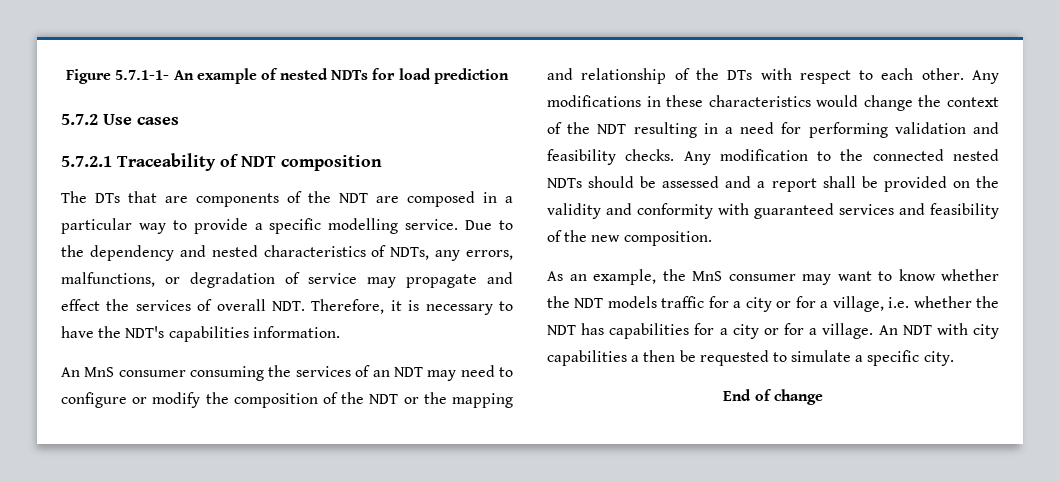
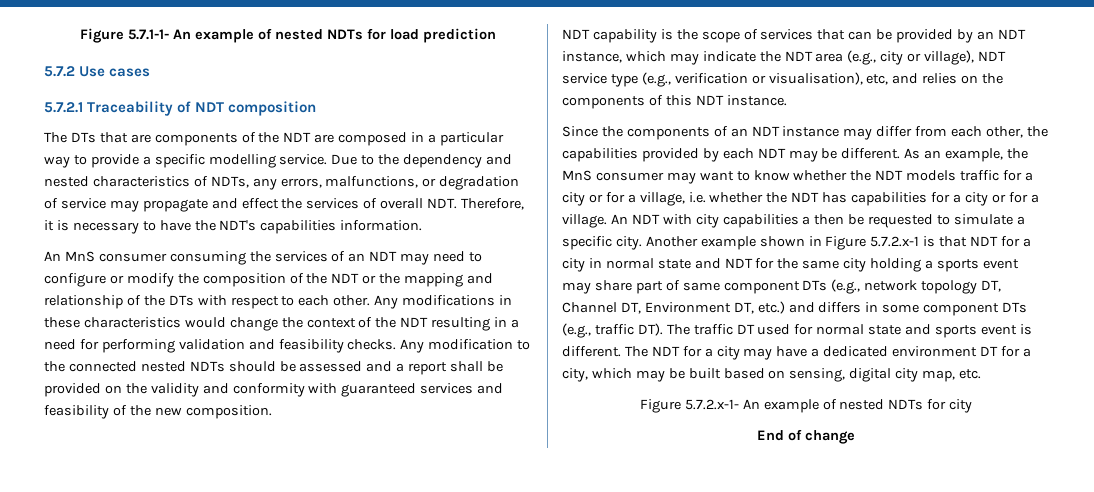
(712, 238) none -> [562,29,1026,43] [562,50,1007,65] [562,72,1004,87] [562,95,787,109] [562,126,1048,140] [562,148,901,162] NDT capability is the scope of services that can be provided by an NDT instance, which may indicate the NDT area (e.g., city or village), NDT service type (e.g., verification or visualisation), etc, and relies on the components of this NDT instance. // Since the components of an NDT instance may differ from each other, the capabilities provided by each NDT may be different.
(954, 358) none -> [645,236,1031,250] [562,258,1019,272] [562,279,1002,294] [562,301,1028,316] [562,323,1032,338] [562,346,1031,360] [562,368,982,382] [639,399,973,413] Another example shown in Figure 5.7.2.x-1 is that NDT for a city in normal state and NDT for the same city holding a sports event may share part of same component DTs (e.g., network topology DT, Channel DT, Environment DT, etc.) and differs in some component DTs (e.g., traffic DT). The traffic DT used for normal state and sports event is different. The NDT for a city may have a dedicated environment DT for a city, which may be built based on sensing, digital city map, etc. // Figure 5.7.2.x-1- An example of nested NDTs for city

